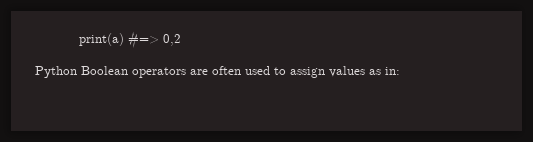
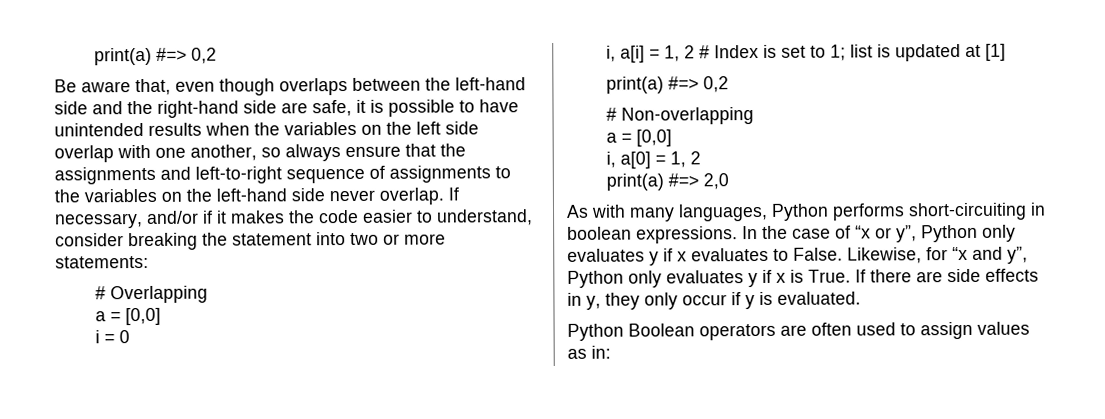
[79,31,182,48] print(a) #=> 0,2 -> [94,47,218,66] [54,77,526,96] [54,99,519,118] [54,121,479,137] [54,143,466,163] [54,165,511,185] [54,187,459,205] [55,209,533,229] [55,232,446,251] [55,255,149,269] [95,285,209,304] [95,307,162,326] [95,330,131,344] [606,43,1007,63] [606,76,730,94] [606,107,755,125] [606,129,673,147] [606,151,702,169] [606,173,730,191] [566,202,1046,222] [567,224,1016,244] [567,246,1028,266] [567,268,1039,288] [567,291,861,310] print(a) #=> 0,2 // Be aware that, even though overlaps between the left-hand side and the right-hand side are safe, it is possible to have unintended results when the variables on the left side overlap with one another, so always ensure that the assignments and left-to-right sequence of assignments to the variables on the left-hand side never overlap. If necessary, and/or if it makes the code easier to understand, consider breaking the statement into two or more statements: // # Overlapping // a = [0,0] // i = 0 // i, a[i] = 1, 2 # Index is set to 1; list is updated at [1] // print(a) #=> 0,2 // # Non-overlapping // a = [0,0] // i, a[0] = 1, 2 // print(a) #=> 2,0 // As with many languages, Python performs short-circuiting in boolean expressions. In the case of “x or y”, Python only evaluates y if x evaluates to False. Likewise, for “x and y”, Python only evaluates y if x is True. If there are side effects in y, they only occur if y is evaluated.

